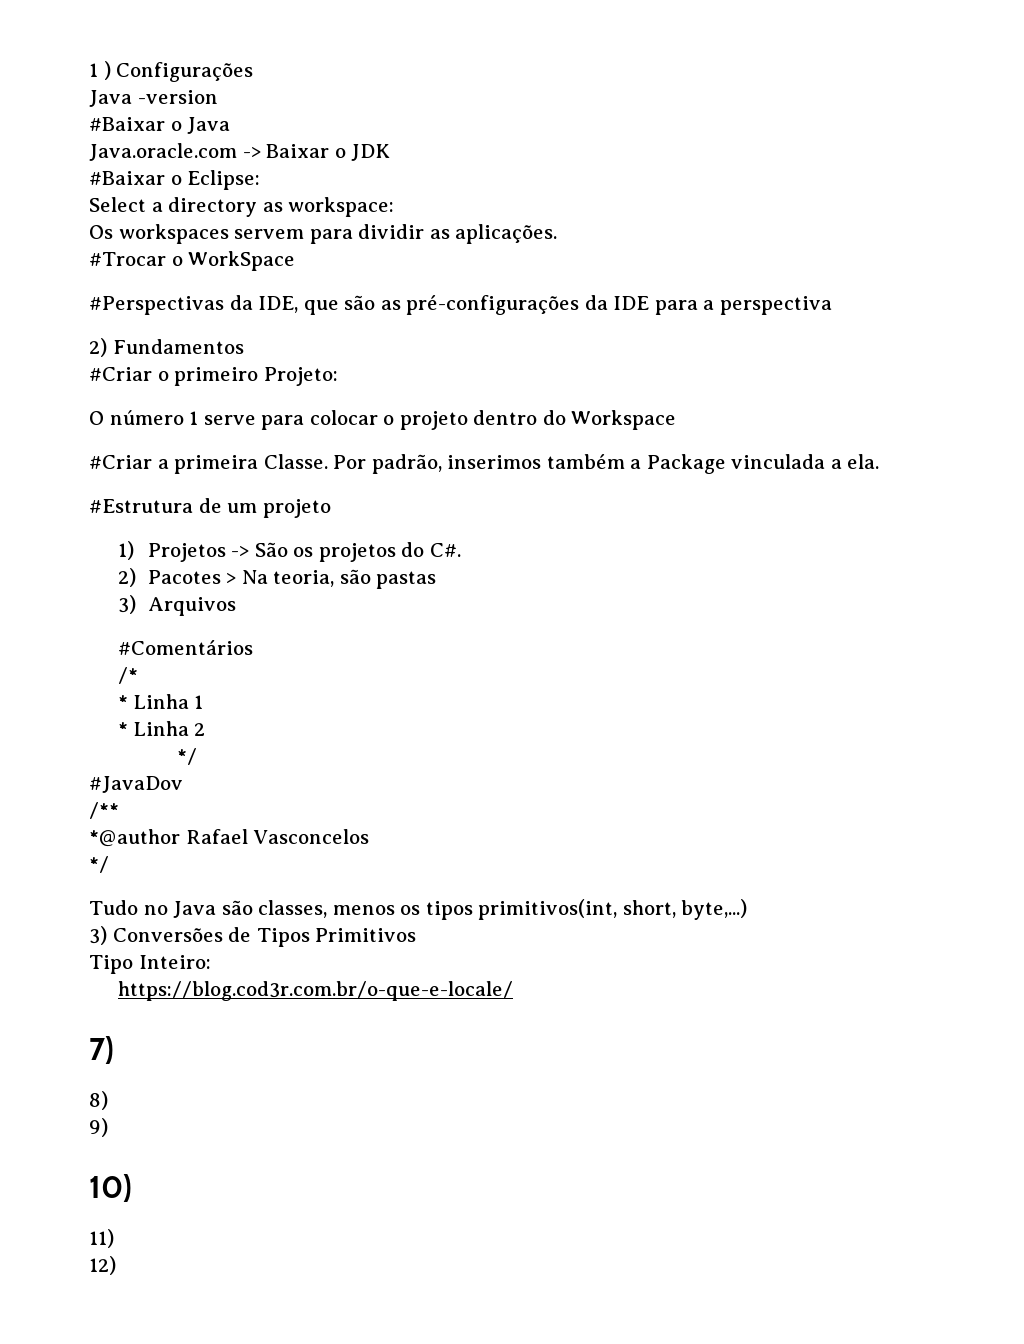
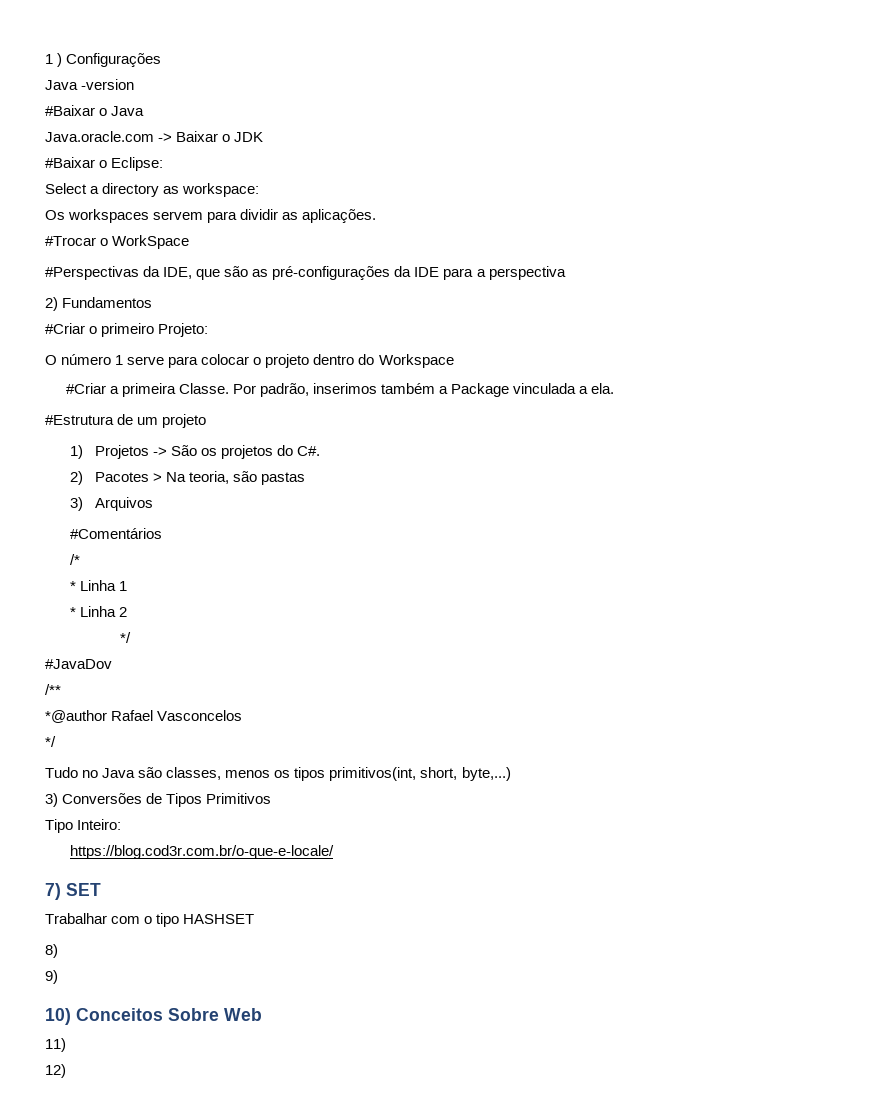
(114, 1050) none -> [66,883,101,896] [45,913,255,927] SET // Trabalhar com o tipo HASHSET
(132, 1188) none -> [76,1008,262,1021] Conceitos Sobre Web

